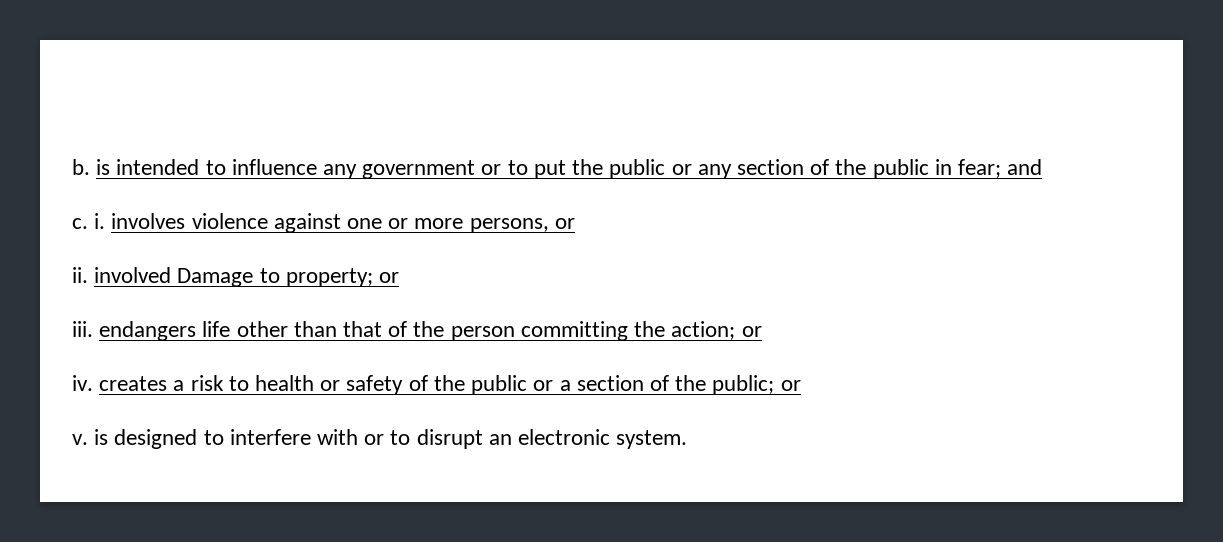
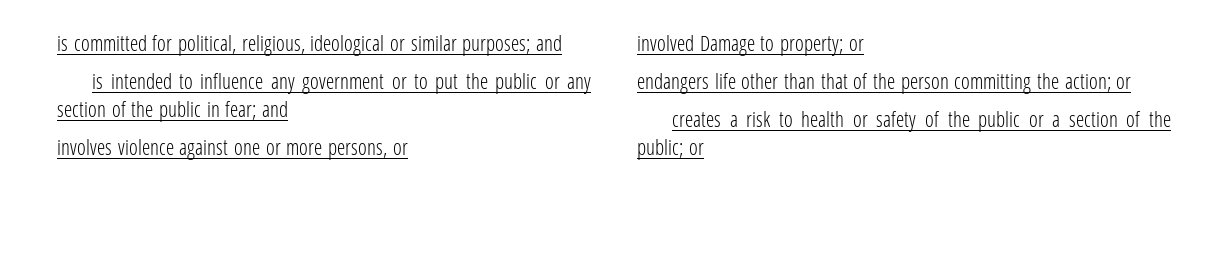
[72,159,90,175] b. -> [57,35,563,56] is committed for political, religious, ideological or similar purposes; and //
[72,213,106,229] c. i. -> (289, 109) none
[72,267,88,283] ii. -> (408, 149) none
[72,321,93,337] iii. -> (864, 45) none
[72,375,93,391] iv. -> (1132, 83) none
[72,429,688,449] // v. is designed to interfere with or to disrupt an electronic system. -> (704, 149) none

